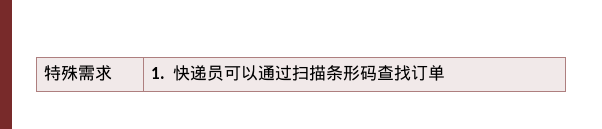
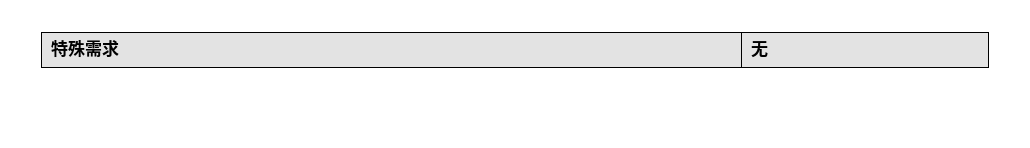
[150,65,446,81] 1.快递员可以通过扫描条形码查找订单 -> [750,41,768,58] 无

